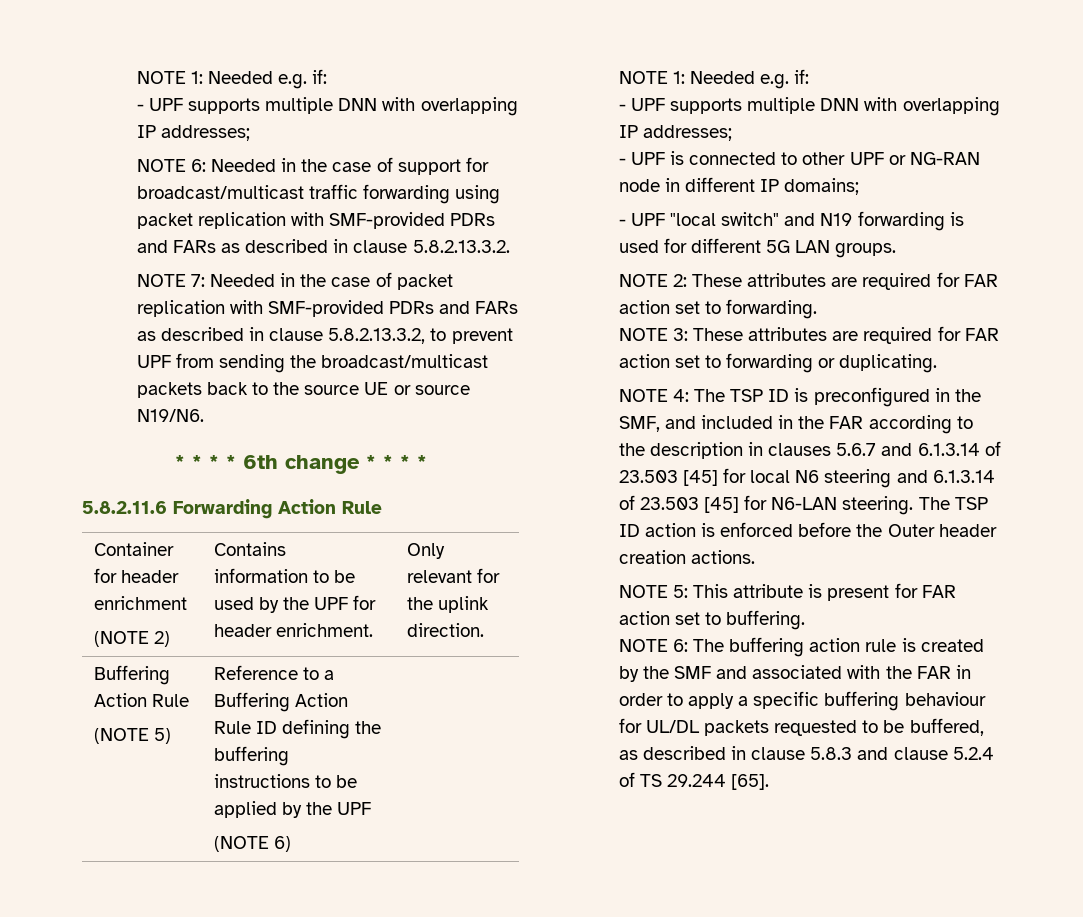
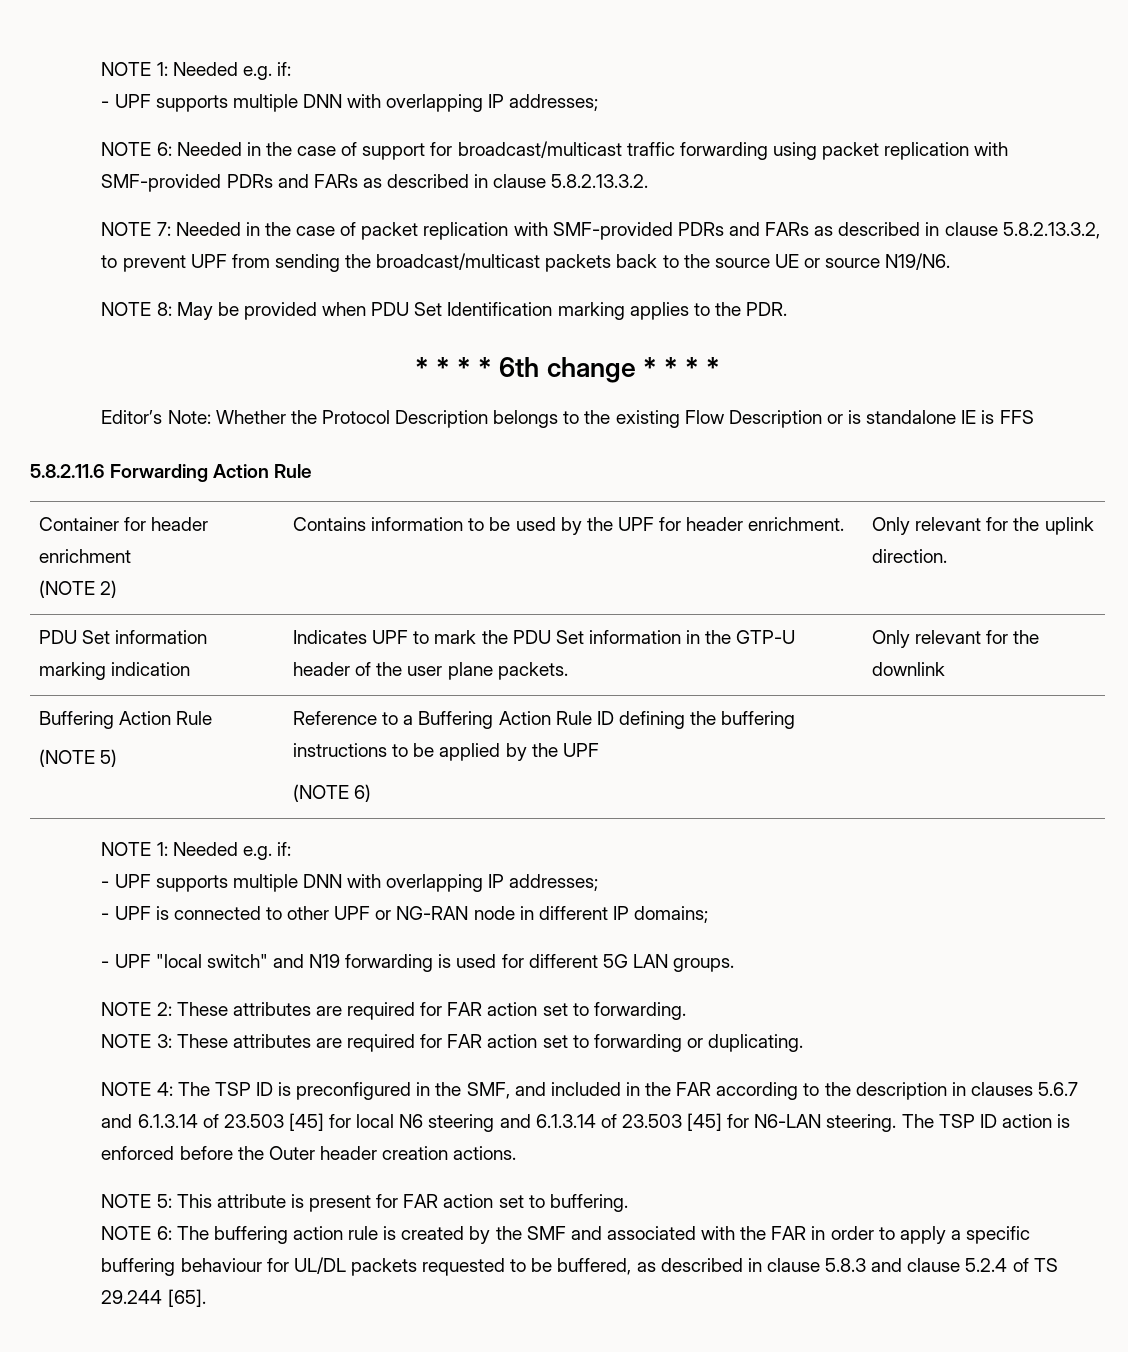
(204, 415) none -> [101,302,788,320] // NOTE 8: May be provided when PDU Set Identification marking applies to the PDR.
(427, 462) none -> [101,410,1034,428] // Editor’s Note: Whether the Protocol Description belongs to the existing Flow Description or is standalone IE is FFS
(484, 630) none -> [38,630,208,644] [38,662,191,680] [292,630,796,644] [292,662,568,680] [871,630,1040,648] [871,662,945,676] // PDU Set information marking indication | Indicates UPF to mark the PDU Set information in the GTP-U header of the user plane packets. | Only relevant for the downlink

